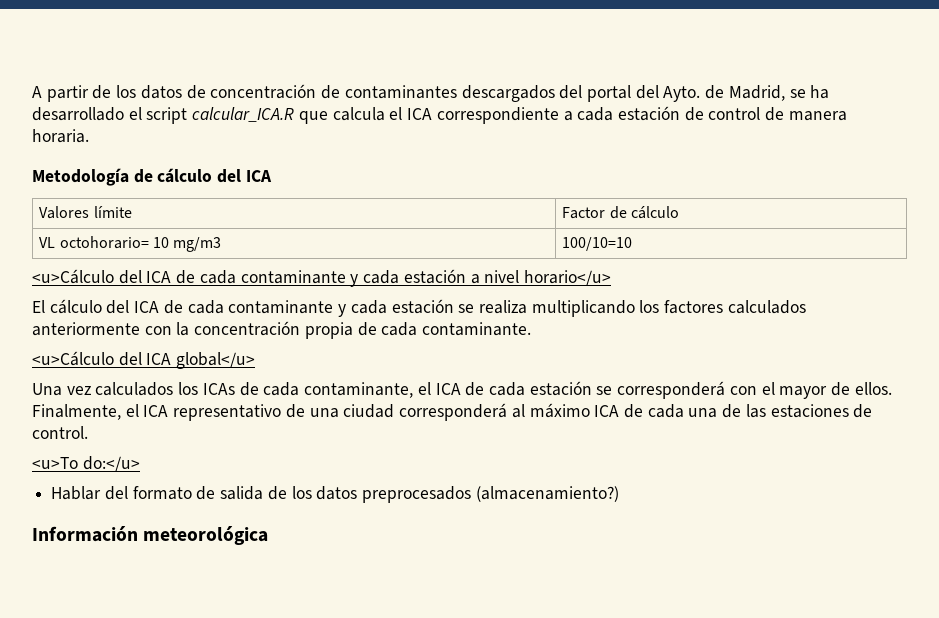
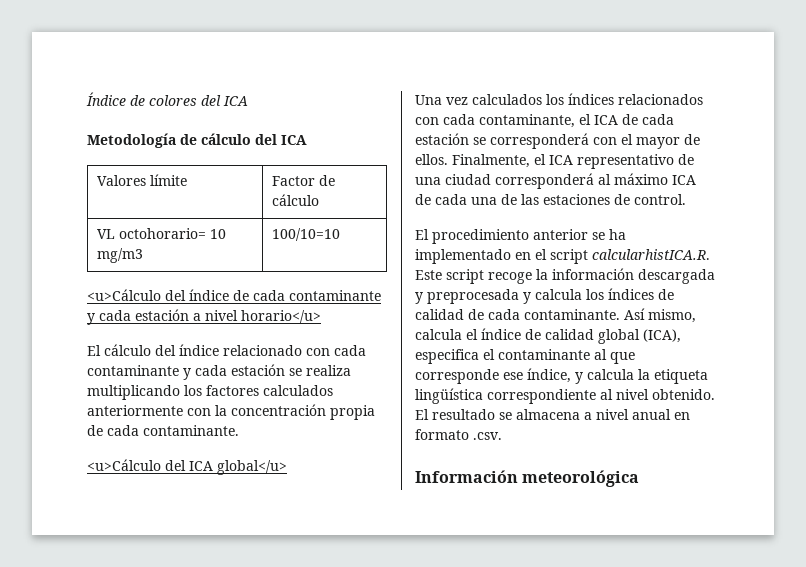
[32,84,830,102] [32,106,847,124] [32,129,89,143] A partir de los datos de concentración de contaminantes descargados del portal del Ayto. de Madrid, se ha desarrollado el script calcular_ICA.R que calcula el ICA correspondiente a cada estación de control de manera horaria. -> [86,92,248,106] Índice de colores del ICA
[146,271,172,283] ICA -> [189,289,229,301] índice
[134,300,183,314] ICA de -> [179,344,330,356] índice relacionado con
[202,382,259,396] ICAs de -> [568,93,703,105] [415,117,439,125] índices relacionados con
[32,456,140,472] [51,486,619,503] <u>To do:</u> // Hablar del formato de salida de los datos preprocesados (almacenamiento?) -> [415,229,626,244] [415,249,710,264] [415,268,715,284] [415,288,674,304] [415,308,696,323] [415,328,681,344] [415,349,635,364] [415,368,708,384] [415,388,715,404] [415,409,690,420] [415,429,502,440] El procedimiento anterior se ha implementado en el script calcularhistICA.R. Este script recoge la información descargada y preprocesada y calcula los índices de calidad de cada contaminante. Así mismo, calcula el índice de calidad global (ICA), especifica el contaminante al que corresponde ese índice, y calcula la etiqueta lingüística correspondiente al nivel obtenido. El resultado se almacena a nivel anual en formato .csv.

